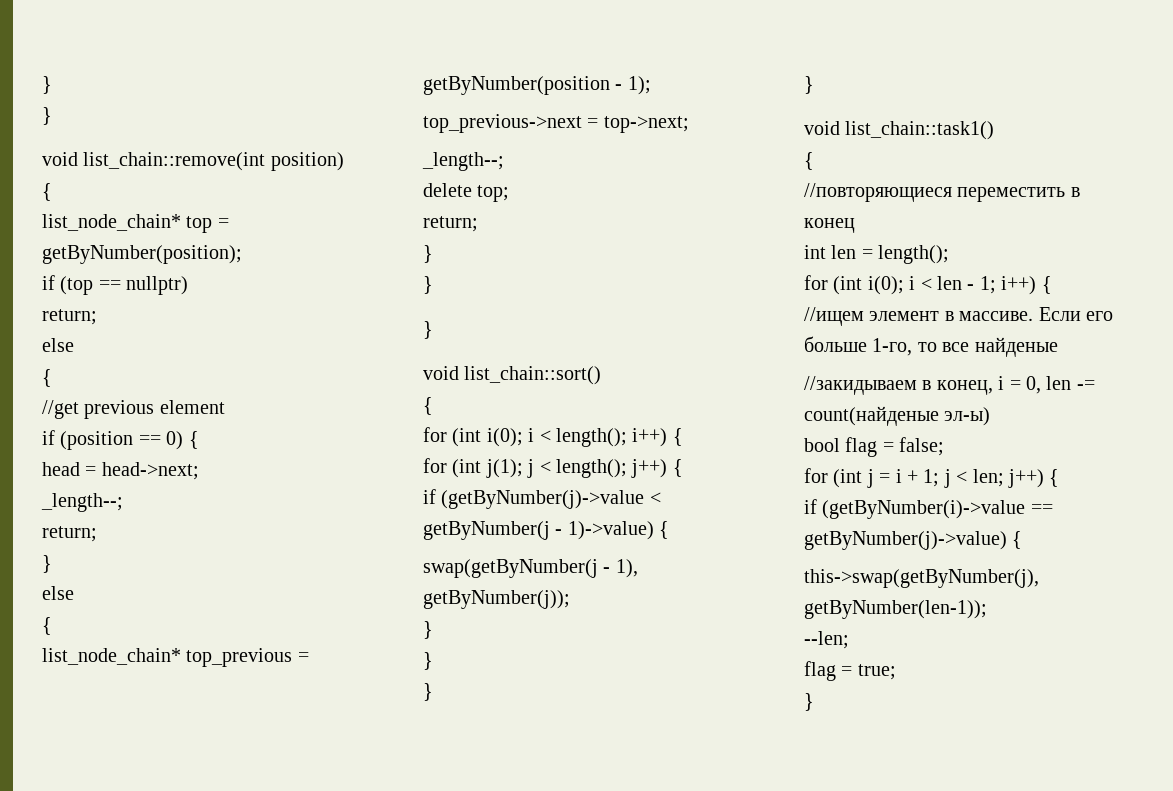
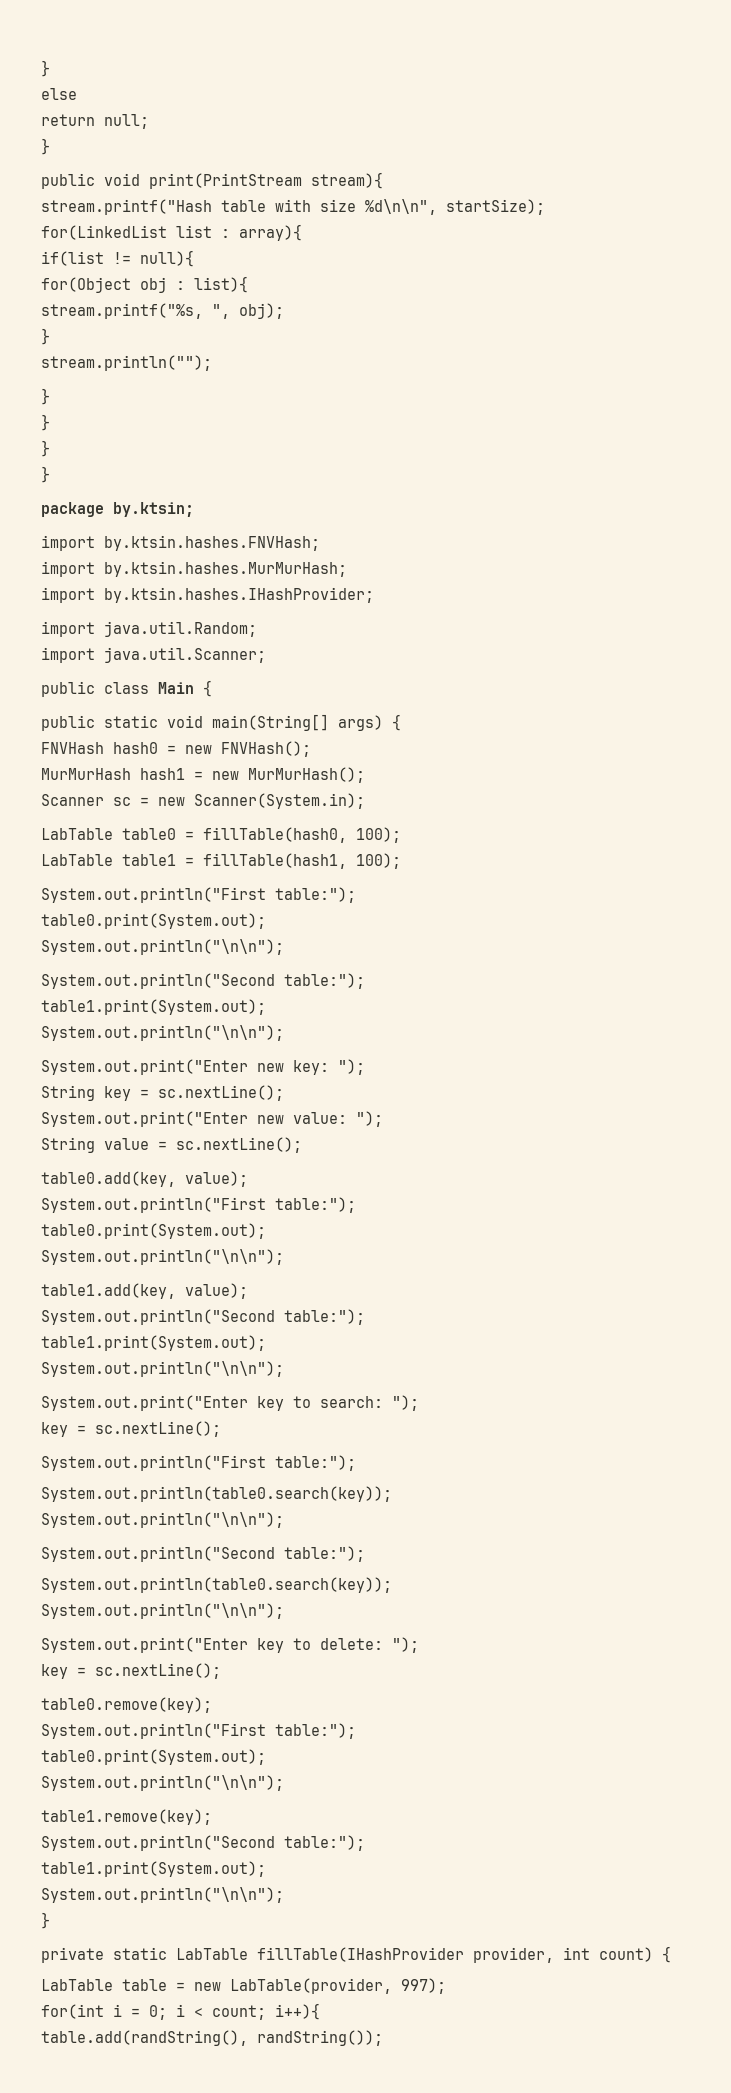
[42,76,52,94] [42,107,52,125] [42,152,344,171] [42,183,52,201] [42,214,229,233] [42,245,242,264] [42,275,189,295] [42,309,97,325] [42,338,74,352] [42,369,52,387] [42,400,225,419] [42,430,199,450] [42,462,199,480] [41,493,123,512] [42,526,97,542] [42,555,52,573] [42,586,74,600] [42,617,52,635] [42,648,309,667] [423,76,651,95] [423,114,689,133] [422,152,504,171] [423,183,510,202] [423,216,478,232] [423,245,433,263] [423,276,433,294] [423,321,433,339] [423,366,602,385] [423,397,433,415] [423,427,683,447] [423,458,683,478] [423,489,661,509] [423,521,670,540] [423,559,638,578] [423,590,570,609] [423,621,433,639] [423,652,433,670] [423,683,433,701] [804,76,814,94] [804,121,995,140] [804,152,814,170] [804,183,1080,202] [804,218,855,233] [804,245,950,264] [804,275,1052,295] [804,307,1113,326] [804,336,1058,357] [804,376,1095,395] [804,406,991,426] [804,437,945,457] [804,468,1060,488] [804,499,1053,519] [804,531,1023,550] [804,569,1039,588] [804,600,987,619] [804,631,849,649] [804,661,896,681] [804,693,814,711] } // } // void list_chain::remove(int position) // { // list_node_chain* top = getByNumber(position); // if (top == nullptr) // return; // else // { // //get previous element // if (position == 0) { // head = head->next; // _length--; // return; // } // else // { // list_node_chain* top_previous = getByNumber(position - 1); // top_previous->next = top->next; // _length--; // delete top; // return; // } // } // } // void list_chain::sort() // { // for (int i(0); i < length(); i++) { // for (int j(1); j < length(); j++) { // if (getByNumber(j)->value < getByNumber(j - 1)->value) { // swap(getByNumber(j - 1), getByNumber(j)); // } // } // } // } // void list_chain::task1() // { // //повторяющиеся переместить в конец // int len = length(); // for (int i(0); i < len - 1; i++) { // //ищем элемент в массиве. Если его больше 1-го, то все найденые // //закидываем в конец, i = 0, len -= count(найденые эл-ы) // bool flag = false; // for (int j = i + 1; j < len; j++) { // if (getByNumber(i)->value == getByNumber(j)->value) { // this->swap(getByNumber(j), getByNumber(len-1)); // --len; // flag = true; // } -> [41,60,50,77] [41,88,77,100] [41,114,149,129] [41,138,50,155] [41,172,383,189] [41,199,545,215] [41,224,302,241] [41,250,194,267] [41,276,248,293] [41,303,284,319] [41,328,50,345] [41,355,212,371] [41,388,50,405] [41,414,50,431] [41,440,50,457] [41,466,50,483] [41,502,194,517] [41,535,320,551] [41,561,347,577] [41,587,374,603] [41,621,257,637] [41,647,266,663] [41,680,212,697] [41,714,401,731] [41,741,311,757] [41,767,365,783] [41,793,365,809] [41,827,401,843] [41,853,401,869] [41,887,356,903] [41,913,266,929] [41,939,284,955] [41,973,365,989] [41,999,266,1015] [41,1025,284,1041] [41,1059,365,1075] [41,1085,284,1101] [41,1111,383,1127] [41,1137,302,1153] [41,1171,248,1187] [41,1197,356,1213] [41,1223,266,1239] [41,1249,284,1265] [41,1283,248,1299] [41,1309,365,1325] [41,1335,266,1351] [41,1361,284,1377] [41,1395,419,1411] [41,1421,221,1437] [41,1455,356,1471] [41,1486,392,1502] [41,1512,284,1528] [41,1546,365,1562] [41,1577,392,1593] [41,1603,284,1619] [41,1637,419,1653] [41,1663,221,1679] [41,1697,212,1713] [41,1723,356,1739] [41,1749,266,1765] [41,1775,284,1791] [41,1809,212,1825] [41,1835,365,1851] [41,1861,266,1877] [41,1887,284,1903] [41,1912,50,1929] [41,1946,671,1963] [41,1978,446,1994] [41,2003,320,2020] [41,2030,383,2046] } // else // return null; // } // public void print(PrintStream stream){ // stream.printf("Hash table with size %d\n\n", startSize); // for(LinkedList list : array){ // if(list != null){ // for(Object obj : list){ // stream.printf("%s, ", obj); // } // stream.println(""); // } // } // } // } // package by.ktsin; // import by.ktsin.hashes.FNVHash; // import by.ktsin.hashes.MurMurHash; // import by.ktsin.hashes.IHashProvider; // import java.util.Random; // import java.util.Scanner; // public class Main { // public static void main(String[] args) { // FNVHash hash0 = new FNVHash(); // MurMurHash hash1 = new MurMurHash(); // Scanner sc = new Scanner(System.in); // LabTable table0 = fillTable(hash0, 100); // LabTable table1 = fillTable(hash1, 100); // System.out.println("First table:"); // table0.print(System.out); // System.out.println("\n\n"); // System.out.println("Second table:"); // table1.print(System.out); // System.out.println("\n\n"); // System.out.print("Enter new key: "); // String key = sc.nextLine(); // System.out.print("Enter new value: "); // String value = sc.nextLine(); // table0.add(key, value); // System.out.println("First table:"); // table0.print(System.out); // System.out.println("\n\n"); // table1.add(key, value); // System.out.println("Second table:"); // table1.print(System.out); // System.out.println("\n\n"); // System.out.print("Enter key to search: "); // key = sc.nextLine(); // System.out.println("First table:"); // System.out.println(table0.search(key)); // System.out.println("\n\n"); // System.out.println("Second table:"); // System.out.println(table0.search(key)); // System.out.println("\n\n"); // System.out.print("Enter key to delete: "); // key = sc.nextLine(); // table0.remove(key); // System.out.println("First table:"); // table0.print(System.out); // System.out.println("\n\n"); // table1.remove(key); // System.out.println("Second table:"); // table1.print(System.out); // System.out.println("\n\n"); // } // private static LabTable fillTable(IHashProvider provider, int count) { // LabTable table = new LabTable(provider, 997); // for(int i = 0; i < count; i++){ // table.add(randString(), randString());

